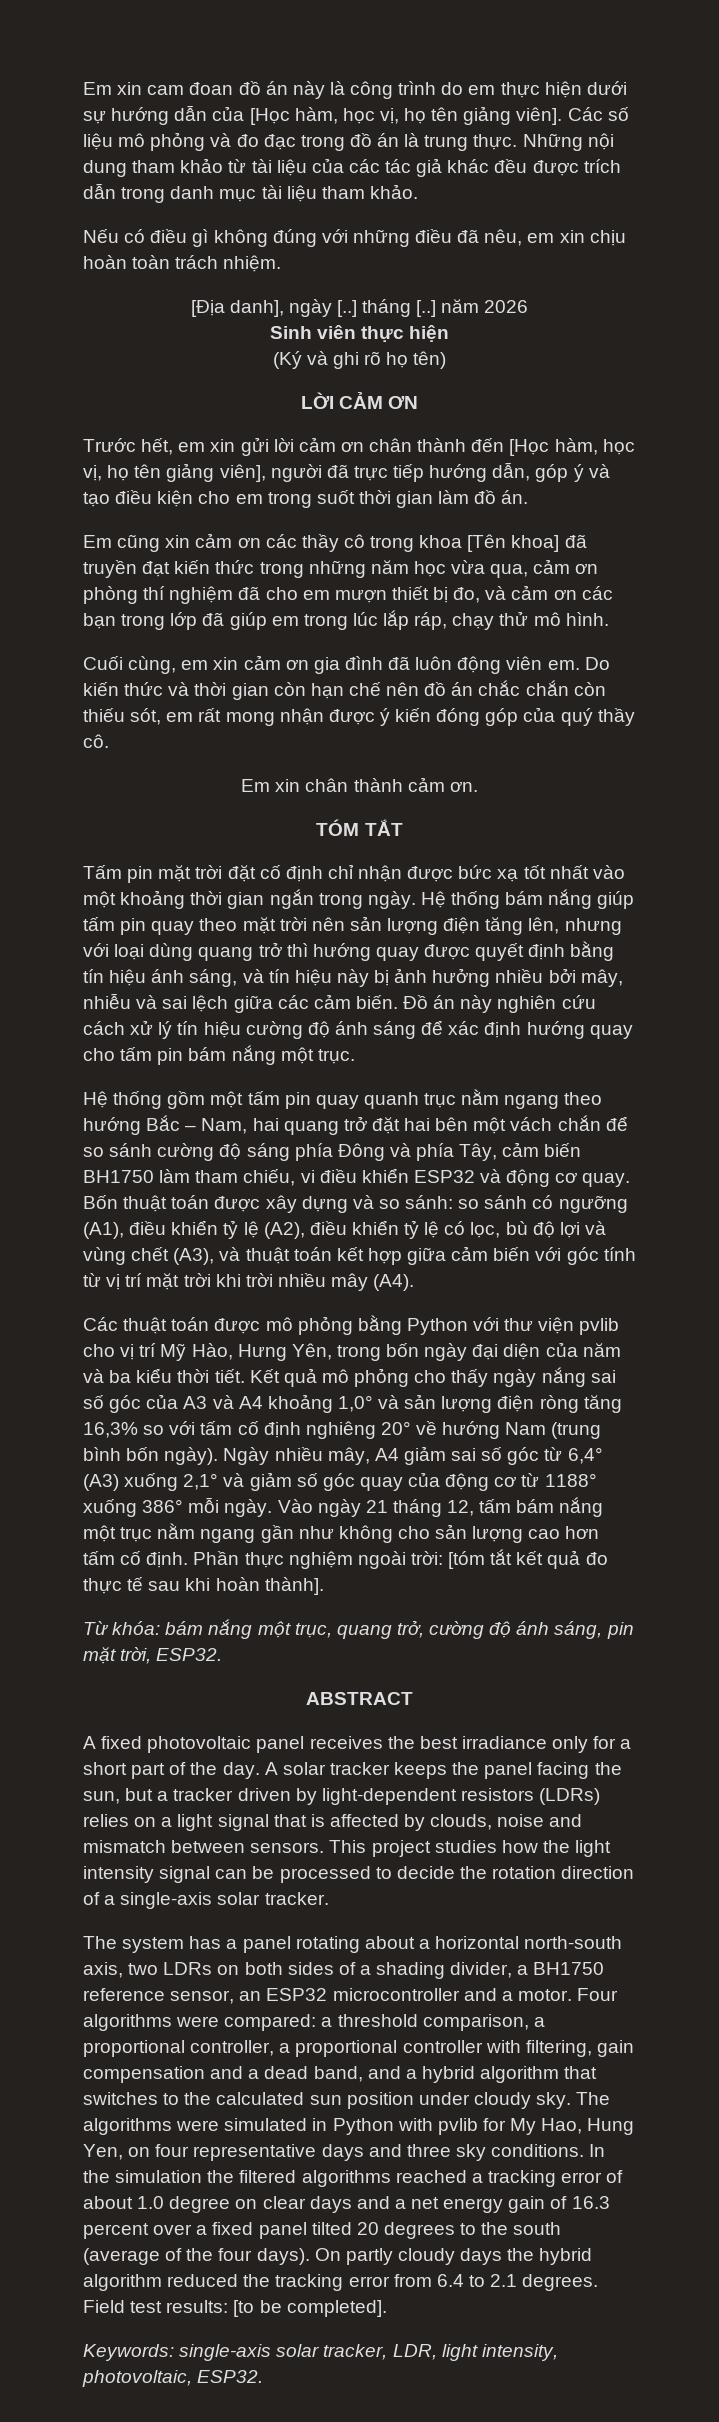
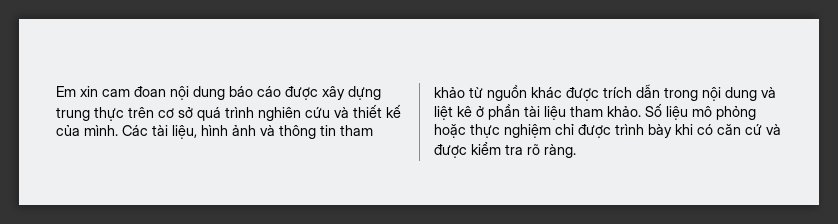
[238,81,627,99] [83,105,629,125] [83,132,614,151] [83,158,621,177] [83,183,418,203] [83,229,626,247] [83,255,282,272] [190,299,529,317] [269,325,450,342] [272,351,447,369] [300,392,419,409] [83,437,635,456] [83,462,610,482] [83,490,529,508] [83,533,587,552] [83,559,599,578] [83,585,613,604] [83,610,609,630] [83,655,610,674] [83,680,606,700] [83,707,635,726] [83,734,109,748] [241,777,478,792] [316,819,403,836] [83,864,625,883] [83,889,635,909] [83,916,622,935] [83,941,615,961] [83,968,623,987] [83,993,596,1013] [83,1020,633,1039] [83,1045,355,1065] [83,1089,603,1109] [83,1115,628,1135] [83,1142,582,1161] [83,1168,631,1187] [83,1195,628,1213] [83,1220,606,1239] [83,1246,636,1265] [83,1273,415,1291] [83,1315,620,1335] [83,1342,621,1361] [83,1367,616,1387] [83,1394,622,1413] [83,1421,602,1439] [83,1446,603,1465] [83,1472,597,1491] [83,1497,604,1517] [83,1523,600,1543] [83,1549,608,1569] [83,1577,324,1595] [83,1619,634,1639] [83,1647,223,1664] [306,1692,413,1705] [83,1736,632,1753] [83,1762,622,1779] [83,1788,601,1805] [83,1814,583,1831] [83,1840,612,1857] [83,1866,635,1883] [83,1892,329,1909] [83,1936,623,1953] [83,1962,605,1979] [83,1988,619,2004] [83,2014,545,2031] [83,2040,634,2057] [83,2066,598,2083] [83,2092,611,2109] [83,2118,635,2135] [83,2144,606,2161] [83,2170,624,2187] [83,2196,610,2213] [83,2222,562,2239] [83,2248,593,2265] [83,2274,599,2291] [83,2300,387,2317] [83,2344,558,2361] [82,2370,264,2387] đồ án này là công trình do em thực hiện dưới sự hướng dẫn của [Học hàm, học vị, họ tên giảng viên]. Các số liệu mô phỏng và đo đạc trong đồ án là trung thực. Những nội dung tham khảo từ tài liệu của các tác giả khác đều được trích dẫn trong danh mục tài liệu tham khảo. // Nếu có điều gì không đúng với những điều đã nêu, em xin chịu hoàn toàn trách nhiệm. // [Địa danh], ngày [..] tháng [..] năm 2026 // Sinh viên thực hiện // (Ký và ghi rõ họ tên) // LỜI CẢM ƠN // Trước hết, em xin gửi lời cảm ơn chân thành đến [Học hàm, học vị, họ tên giảng viên], người đã trực tiếp hướng dẫn, góp ý và tạo điều kiện cho em trong suốt thời gian làm đồ án. // Em cũng xin cảm ơn các thầy cô trong khoa [Tên khoa] đã truyền đạt kiến thức trong những năm học vừa qua, cảm ơn phòng thí nghiệm đã cho em mượn thiết bị đo, và cảm ơn các bạn trong lớp đã giúp em trong lúc lắp ráp, chạy thử mô hình. // Cuối cùng, em xin cảm ơn gia đình đã luôn động viên em. Do kiến thức và thời gian còn hạn chế nên đồ án chắc chắn còn thiếu sót, em rất mong nhận được ý kiến đóng góp của quý thầy cô. // Em xin chân thành cảm ơn. // TÓM TẮT // Tấm pin mặt trời đặt cố định chỉ nhận được bức xạ tốt nhất vào một khoảng thời gian ngắn trong ngày. Hệ thống bám nắng giúp tấm pin quay theo mặt trời nên sản lượng điện tăng lên, nhưng với loại dùng quang trở thì hướng quay được quyết định bằng tín hiệu ánh sáng, và tín hiệu này bị ảnh hưởng nhiều bởi mây, nhiễu và sai lệch giữa các cảm biến. Đồ án này nghiên cứu cách xử lý tín hiệu cường độ ánh sáng để xác định hướng quay cho tấm pin bám nắng một trục. // Hệ thống gồm một tấm pin quay quanh trục nằm ngang theo hướng Bắc – Nam, hai quang trở đặt hai bên một vách chắn để so sánh cường độ sáng phía Đông và phía Tây, cảm biến BH1750 làm tham chiếu, vi điều khiển ESP32 và động cơ quay. Bốn thuật toán được xây dựng và so sánh: so sánh có ngưỡng (A1), điều khiển tỷ lệ (A2), điều khiển tỷ lệ có lọc, bù độ lợi và vùng chết (A3), và thuật toán kết hợp giữa cảm biến với góc tính từ vị trí mặt trời khi trời nhiều mây (A4). // Các thuật toán được mô phỏng bằng Python với thư viện pvlib cho vị trí Mỹ Hào, Hưng Yên, trong bốn ngày đại diện của năm và ba kiểu thời tiết. Kết quả mô phỏng cho thấy ngày nắng sai số góc của A3 và A4 khoảng 1,0° và sản lượng điện ròng tăng 16,3% so với tấm cố định nghiêng 20° về hướng Nam (trung bình bốn ngày). Ngày nhiều mây, A4 giảm sai số góc từ 6,4° (A3) xuống 2,1° và giảm số góc quay của động cơ từ 1188° xuống 386° mỗi ngày. Vào ngày 21 tháng 12, tấm bám nắng một trục nằm ngang gần như không cho sản lượng cao hơn tấm cố định. Phần thực nghiệm ngoài trời: [tóm tắt kết quả đo thực tế sau khi hoàn thành]. // Từ khóa: bám nắng một trục, quang trở, cường độ ánh sáng, pin mặt trời, ESP32. // ABSTRACT // A fixed photovoltaic panel receives the best irradiance only for a short part of the day. A solar tracker keeps the panel facing the sun, but a tracker driven by light-dependent resistors (LDRs) relies on a light signal that is affected by clouds, noise and mismatch between sensors. This project studies how the light intensity signal can be processed to decide the rotation direction of a single-axis solar tracker. // The system has a panel rotating about a horizontal north-south axis, two LDRs on both sides of a shading divider, a BH1750 reference sensor, an ESP32 microcontroller and a motor. Four algorithms were compared: a threshold comparison, a proportional controller, a proportional controller with filtering, gain compensation and a dead band, and a hybrid algorithm that switches to the calculated sun position under cloudy sky. The algorithms were simulated in Python with pvlib for My Hao, Hung Yen, on four representative days and three sky conditions. In the simulation the filtered algorithms reached a tracking error of about 1.0 degree on clear days and a net energy gain of 16.3 percent over a fixed panel tilted 20 degrees to the south (average of the four days). On partly cloudy days the hybrid algorithm reduced the tracking error from 6.4 to 2.1 degrees. Field test results: [to be completed]. // Keywords: single-axis solar tracker, LDR, light intensity, photovoltaic, ESP32. -> [170,86,381,100] [56,104,401,121] [56,125,373,139] [434,84,776,101] [434,103,756,120] [434,124,781,138] [434,142,576,158] nội dung báo cáo được xây dựng trung thực trên cơ sở quá trình nghiên cứu và thiết kế của mình. Các tài liệu, hình ảnh và thông tin tham khảo từ nguồn khác được trích dẫn trong nội dung và liệt kê ở phần tài liệu tham khảo. Số liệu mô phỏng hoặc thực nghiệm chỉ được trình bày khi có căn cứ và được kiểm tra rõ ràng.

